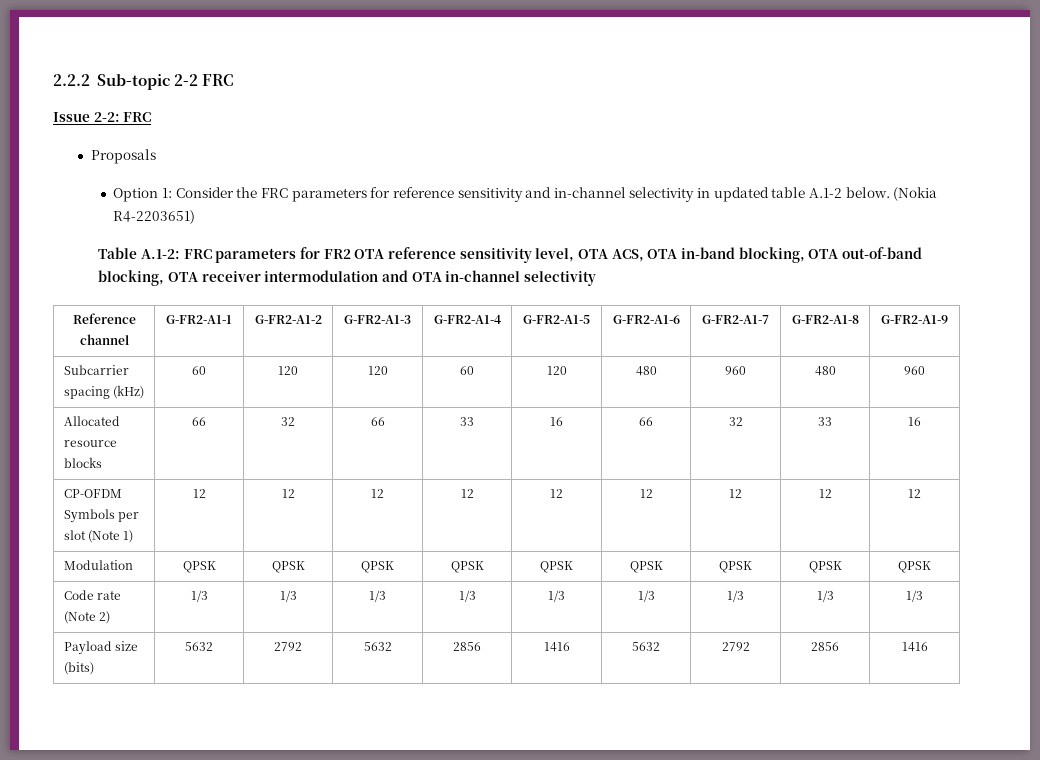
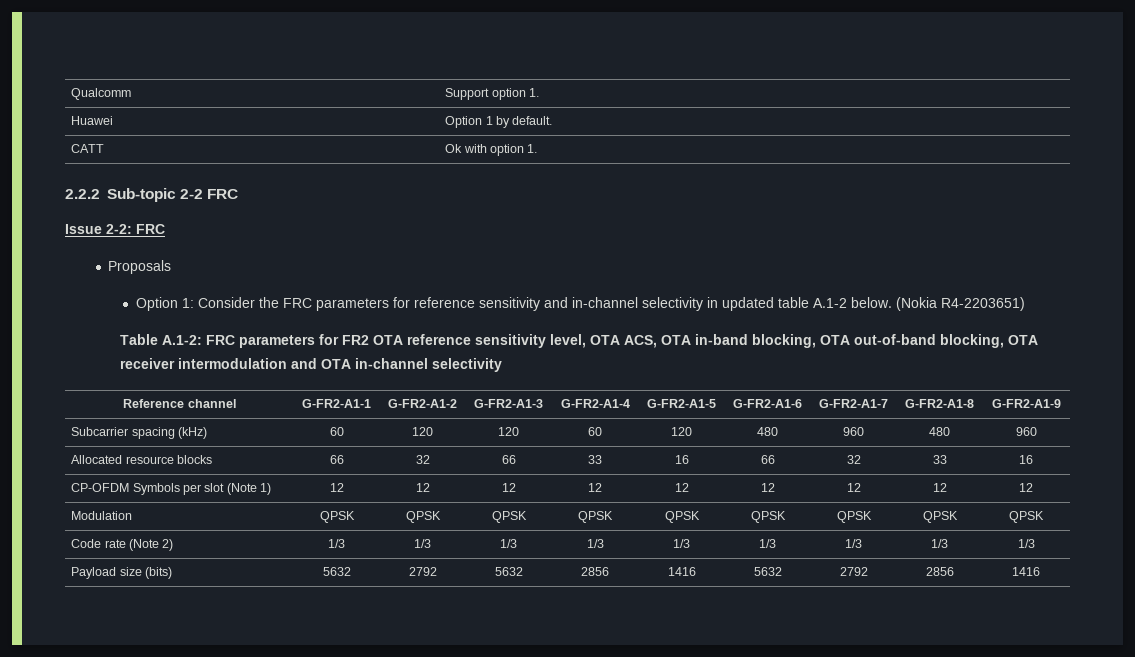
(53, 80) none -> [71,88,132,100] [445,88,539,100] [71,116,114,125] [445,116,553,128] [71,144,105,153] [445,144,538,156] Qualcomm | Support option 1. // Huawei | Option 1 by default. // CATT | Ok with option 1. //

